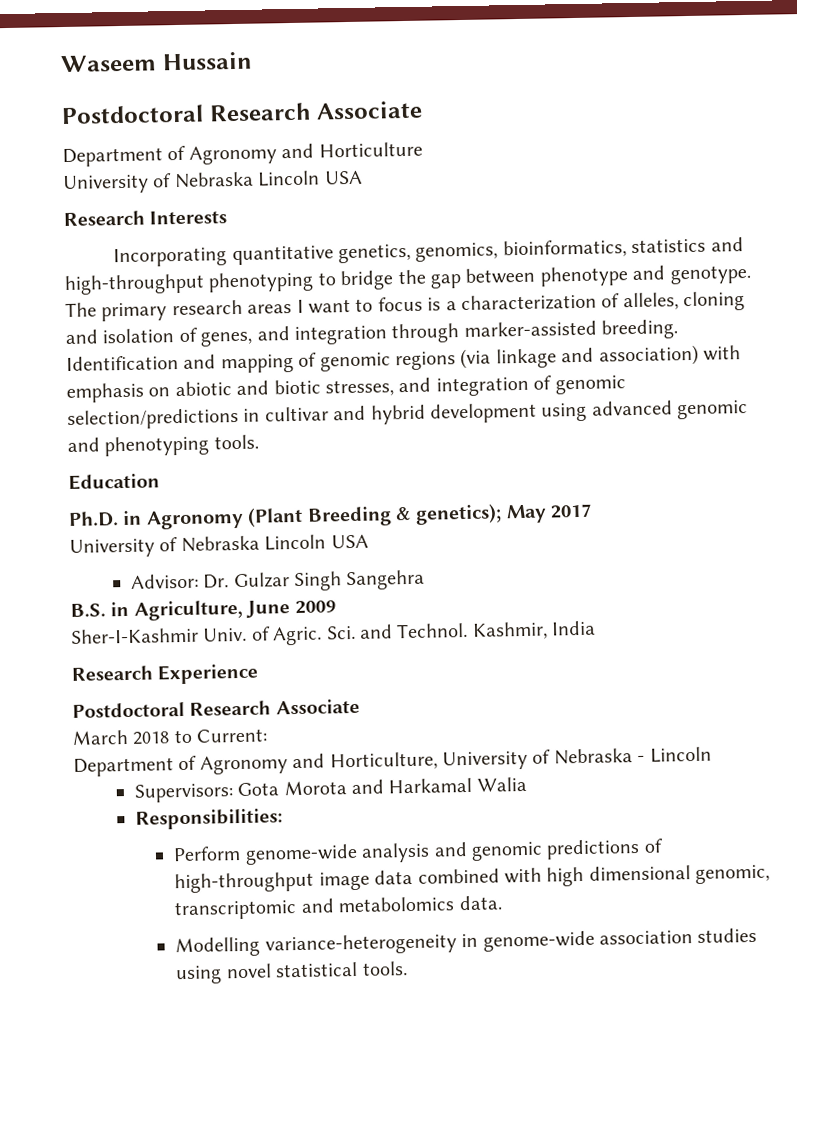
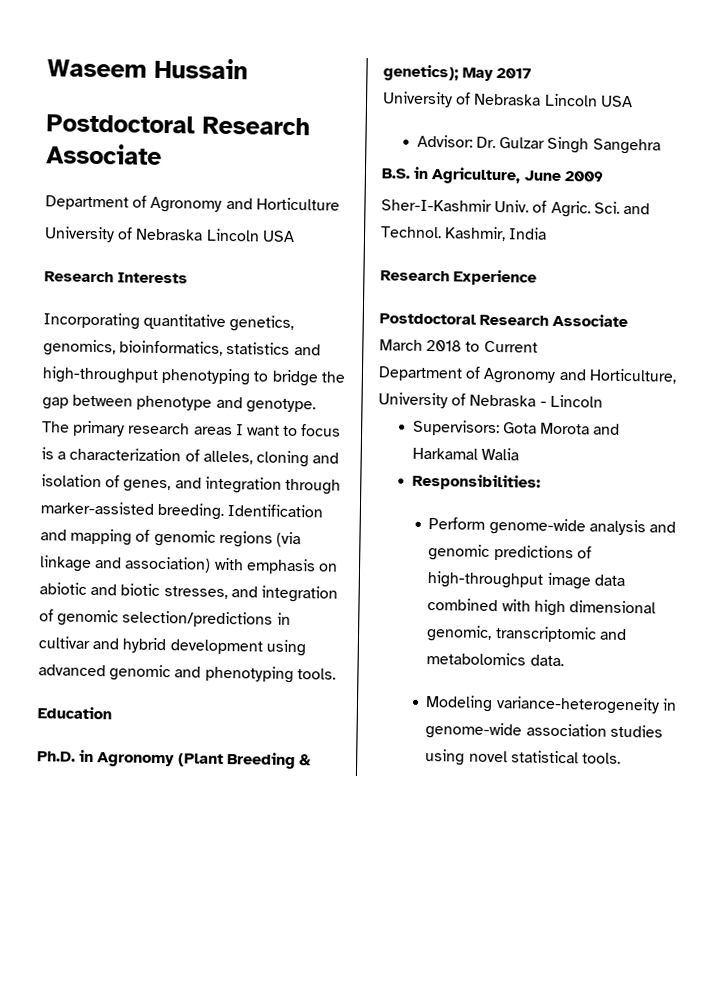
[196,728,268,743] Current: -> [483,340,538,353] Current
[175,936,261,958] Modelling -> [425,695,494,713] Modeling

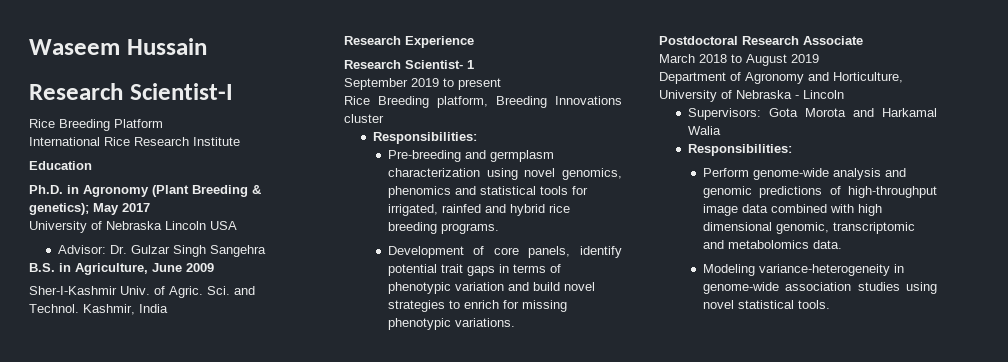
[46,114,310,136] [46,143,162,165] [45,195,340,213] [44,226,295,243] [44,271,189,284] [43,312,295,332] [43,339,321,357] [42,366,345,387] [42,394,316,414] [42,420,342,437] [41,447,340,468] [41,474,341,495] [40,501,324,520] [40,528,301,548] [39,555,338,575] [39,582,338,603] [39,609,291,628] [38,636,306,657] [38,664,336,684] Postdoctoral Research Associate // Department of Agronomy and Horticulture // University of Nebraska Lincoln USA // Research Interests // Incorporating quantitative genetics, genomics, bioinformatics, statistics and high-throughput phenotyping to bridge the gap between phenotype and genotype. The primary research areas I want to focus is a characterization of alleles, cloning and isolation of genes, and integration through marker-assisted breeding. Identification and mapping of genomic regions (via linkage and association) with emphasis on abiotic and biotic stresses, and integration of genomic selection/predictions in cultivar and hybrid development using advanced genomic and phenotyping tools. -> [29,83,233,100] [29,119,163,131] [29,137,240,146] Research Scientist-I // Rice Breeding Platform // International Rice Research Institute
(538, 277) none -> [344,60,474,69] [344,78,501,90] [344,96,622,108] [344,114,384,123] [373,132,478,144] [387,150,554,162] [387,168,622,180] [387,186,588,198] [387,204,570,216] [387,222,499,234] [387,246,622,258] [387,264,561,276] [387,282,595,294] [387,300,567,312] [387,318,515,330] // Research Scientist- 1 // September 2019 to present // Rice Breeding platform, Breeding Innovations cluster // Responsibilities: // Pre-breeding and germplasm characterization using novel genomics, phenomics and statistical tools for irrigated, rainfed and hybrid rice breeding programs. // Development of core panels, identify potential trait gaps in terms of phenotypic variation and build novel strategies to enrich for missing phenotypic variations.
[483,340,538,353] Current -> [746,54,819,66] August 2019

